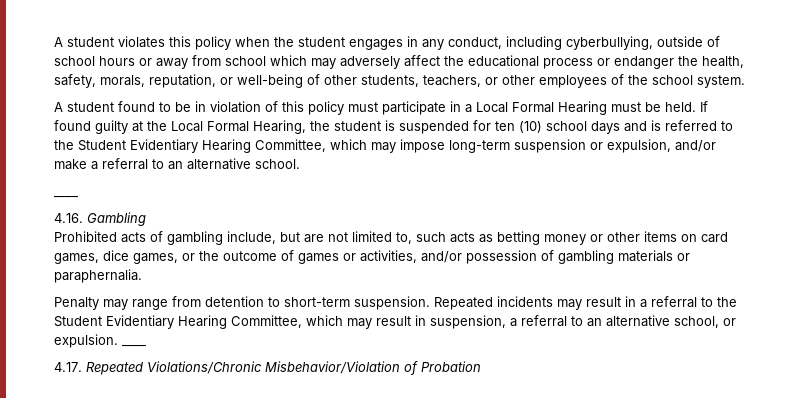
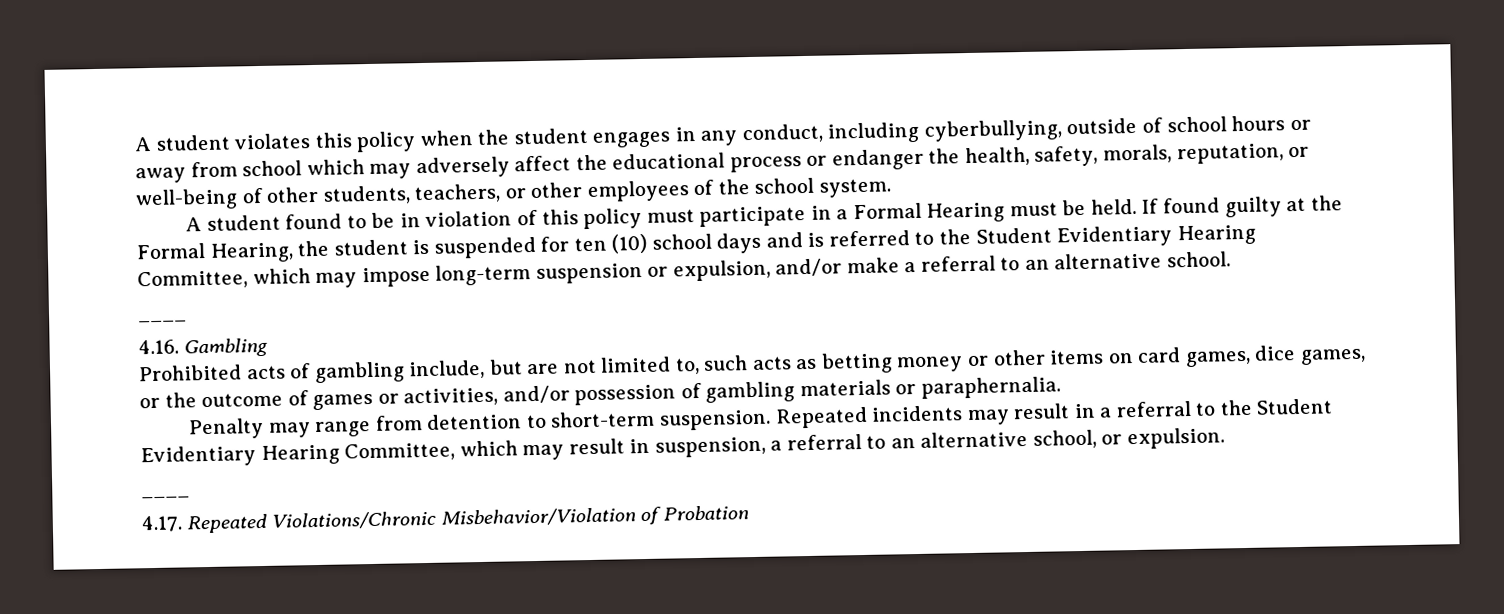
[476,102,508,113] Local -> (849, 214) none
[171,121,203,132] Local -> (1343, 203) none
(118, 341) none -> (1226, 438) //

